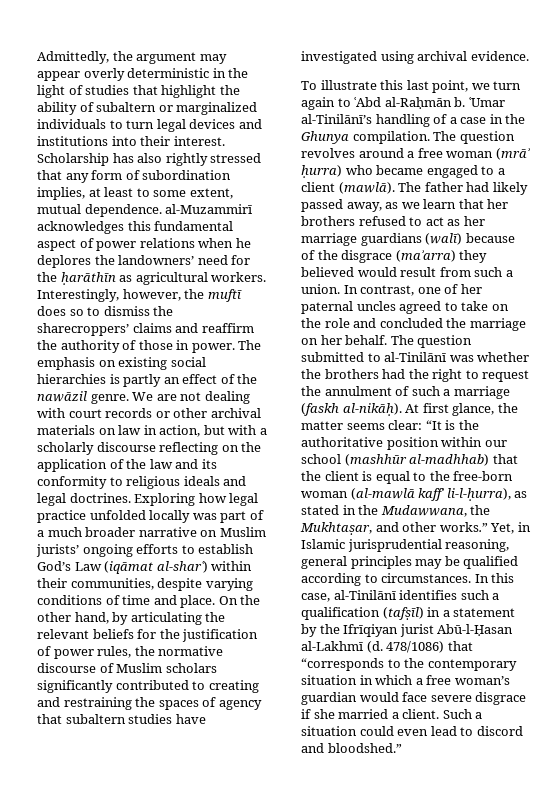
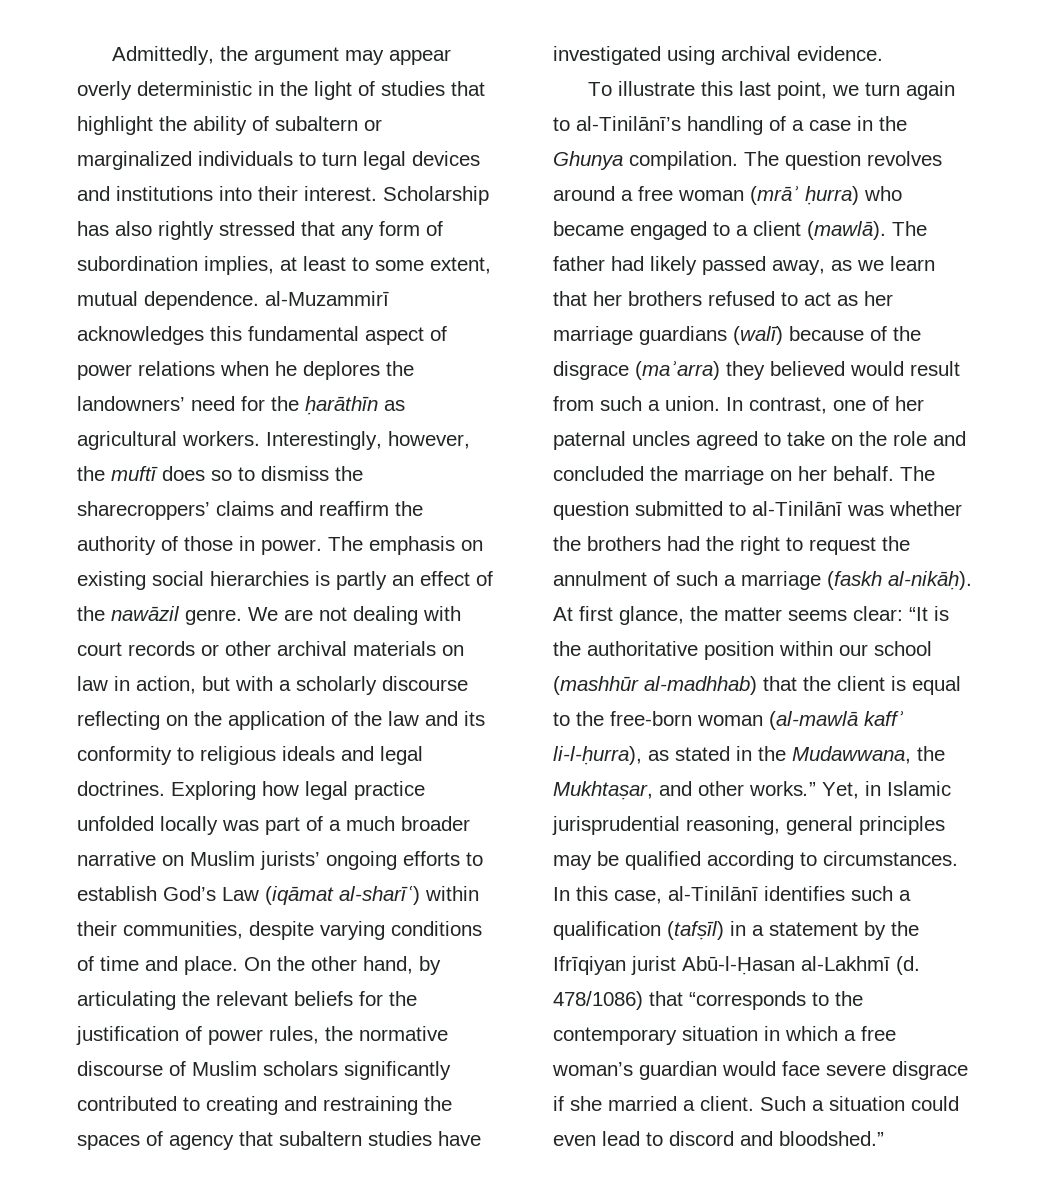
[156,561,208,573] al-sharʿ) -> [339,885,420,905] al-sharīʿ)
[354,97,505,109] ʿAbd al-Raḥmān b. ʿUmar -> (570, 124) none

